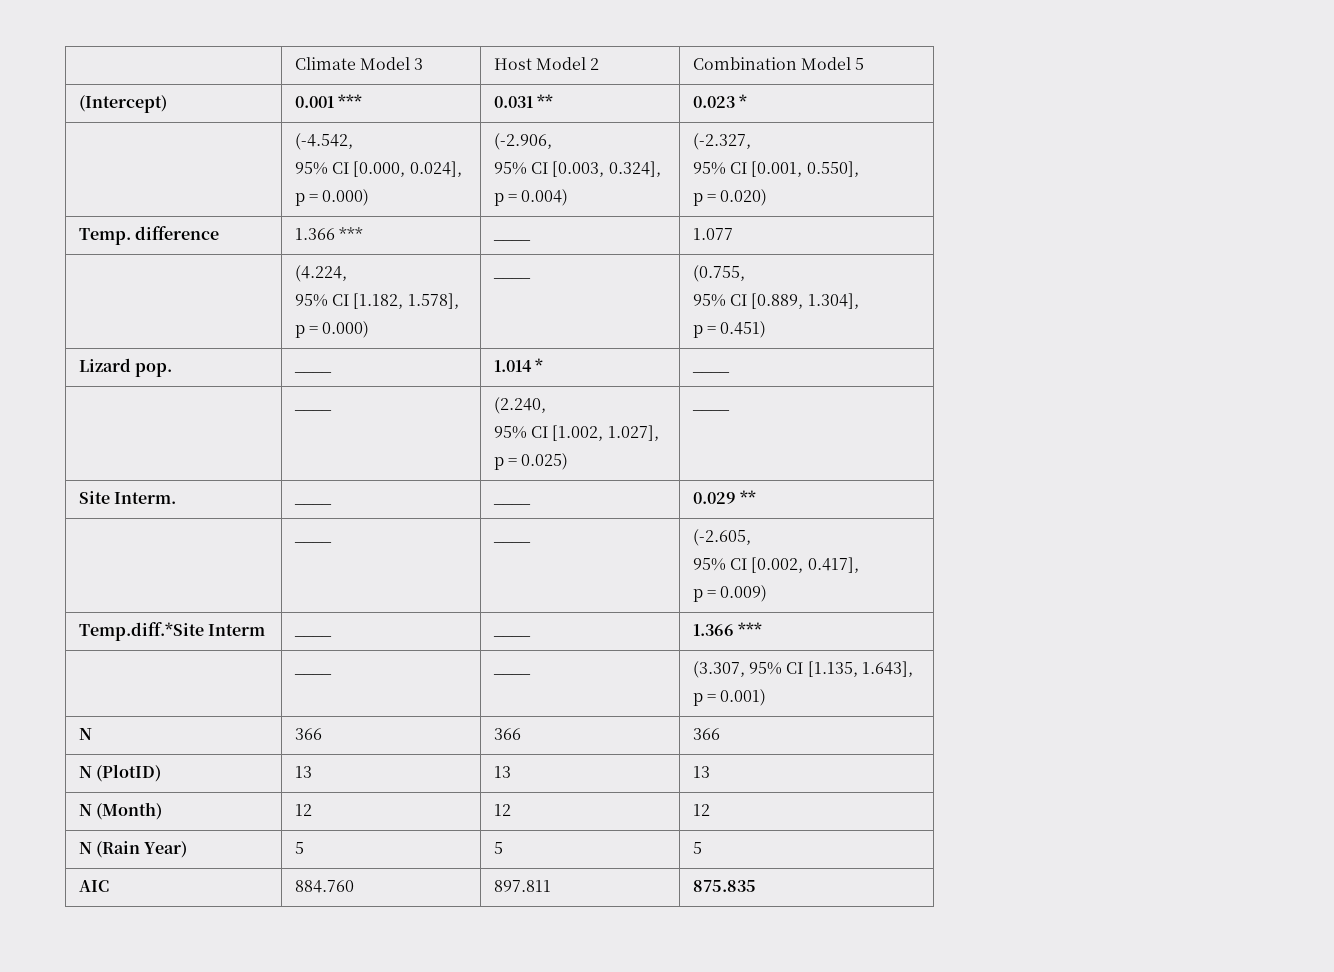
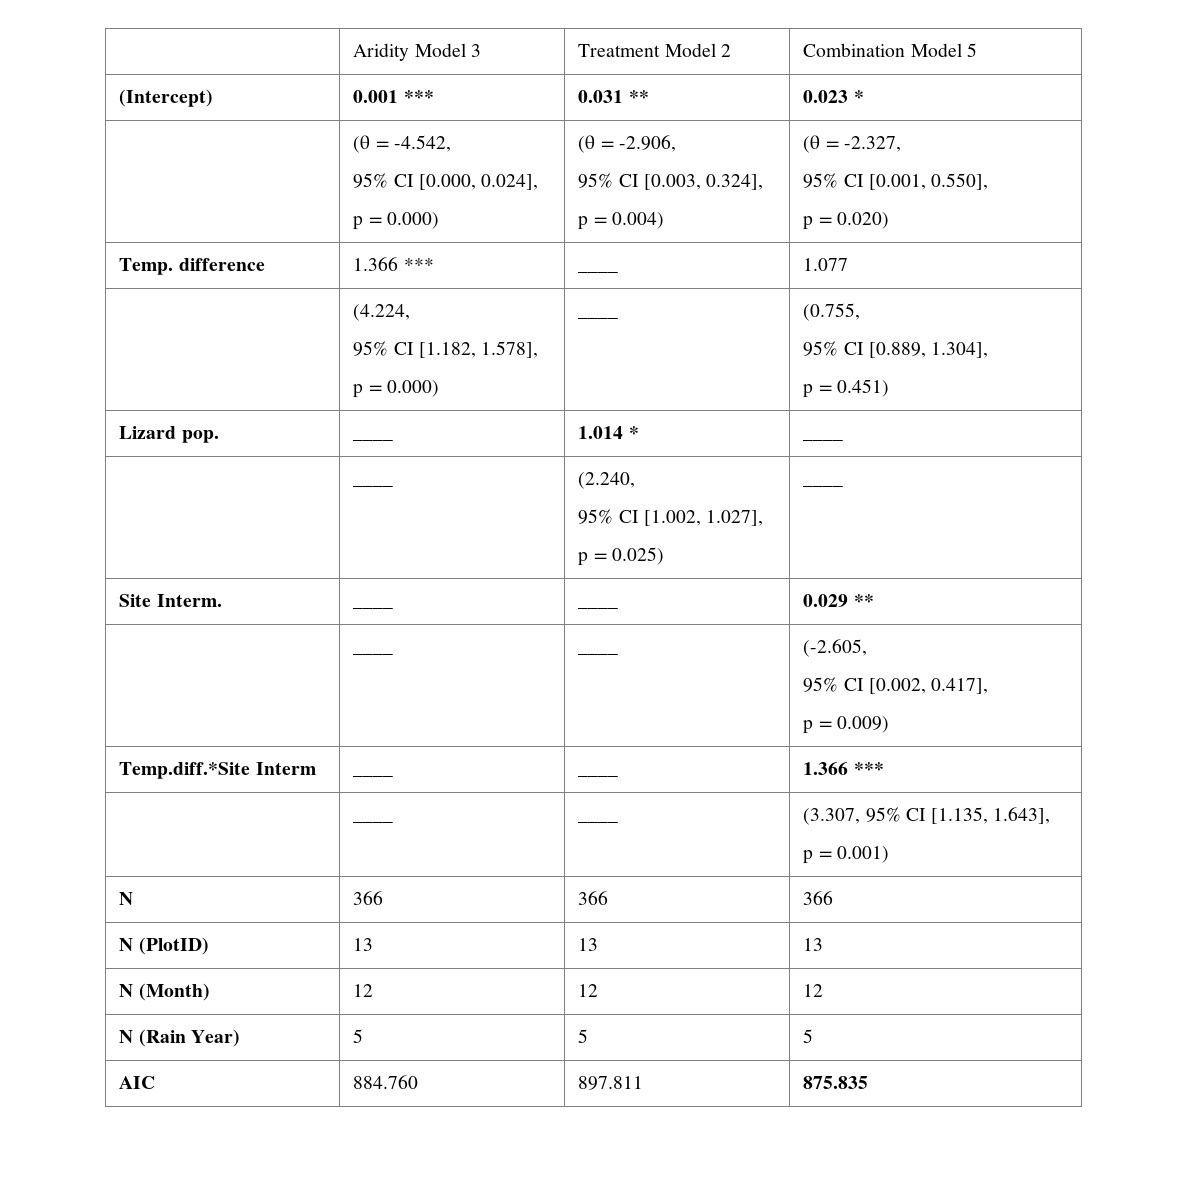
[294,57,356,70] | Climate -> [353,43,410,61] | Aridity
[493,58,532,70] Host -> [578,44,661,57] Treatment
[294,133,353,150] (-4.542, -> [353,135,451,153] (θ = -4.542,
[493,133,552,150] (-2.906, -> [578,135,676,153] (θ = -2.906,
[692,133,751,150] (-2.327, -> [803,135,901,153] (θ = -2.327,

